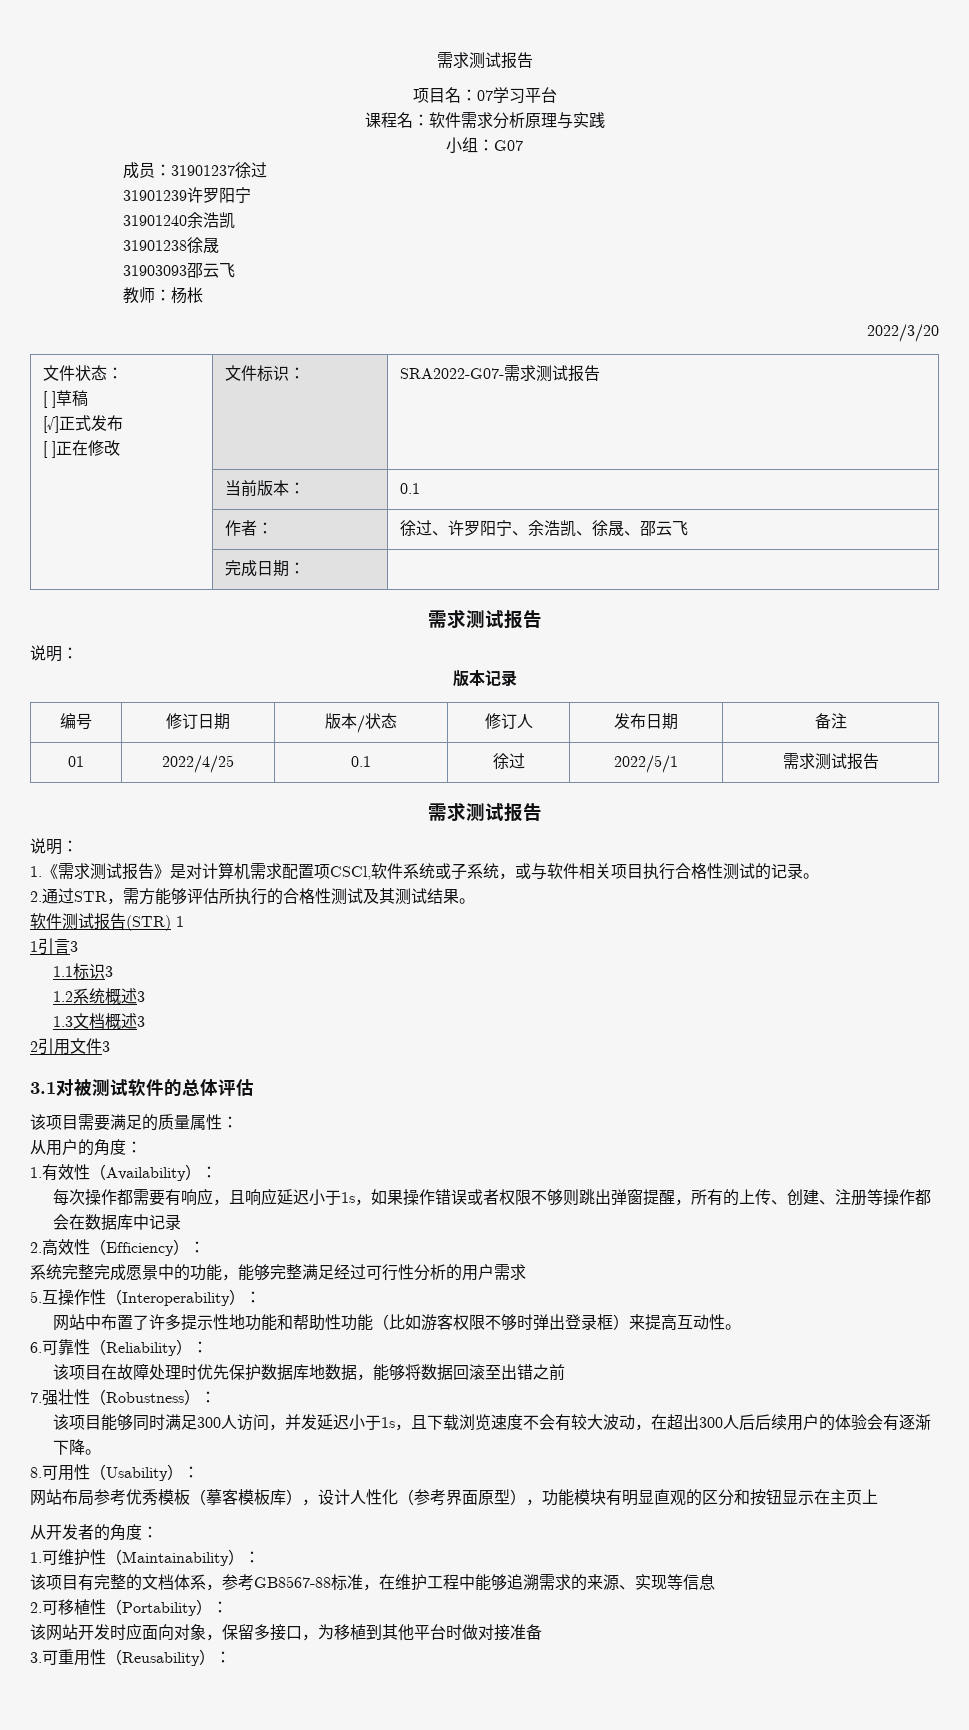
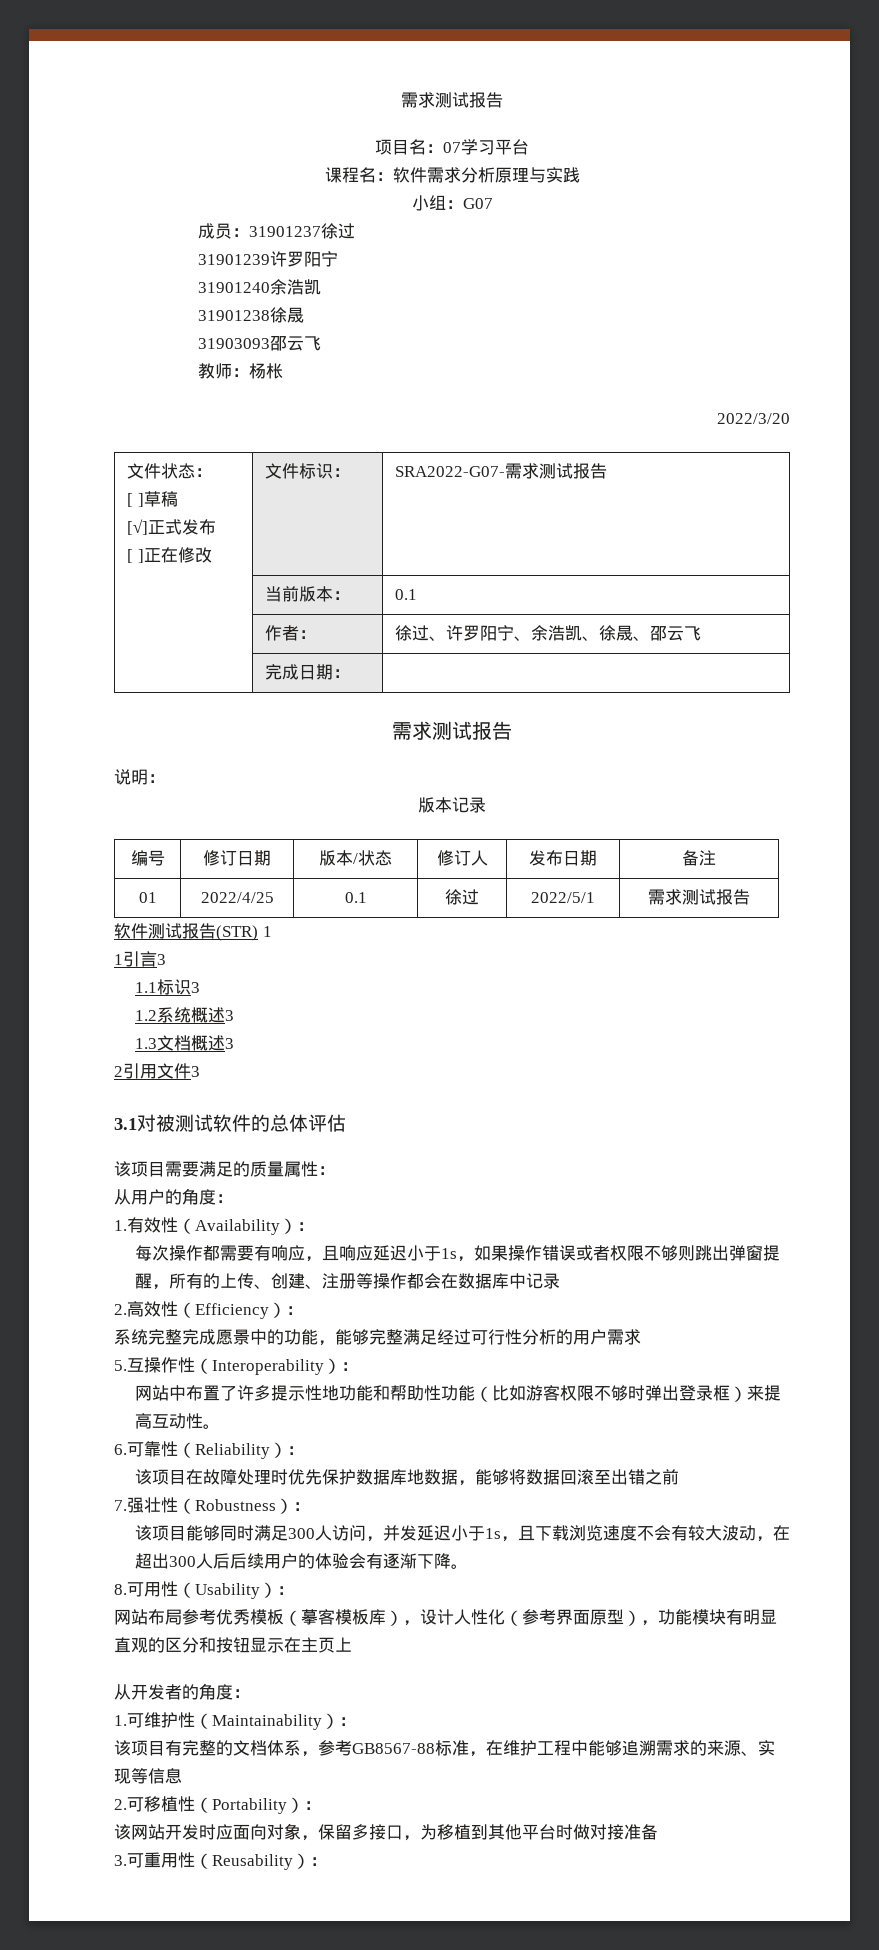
[427,802,542,822] [30,838,78,855] [30,862,819,880] [30,888,475,905] // 需求测试报告 // 说明： // 1.《需求测试报告》是对计算机需求配置项CSCl,软件系统或子系统，或与软件相关项目执行合格性测试的记录。 // 2.通过STR，需方能够评估所执行的合格性测试及其测试结果。 -> (750, 897) none

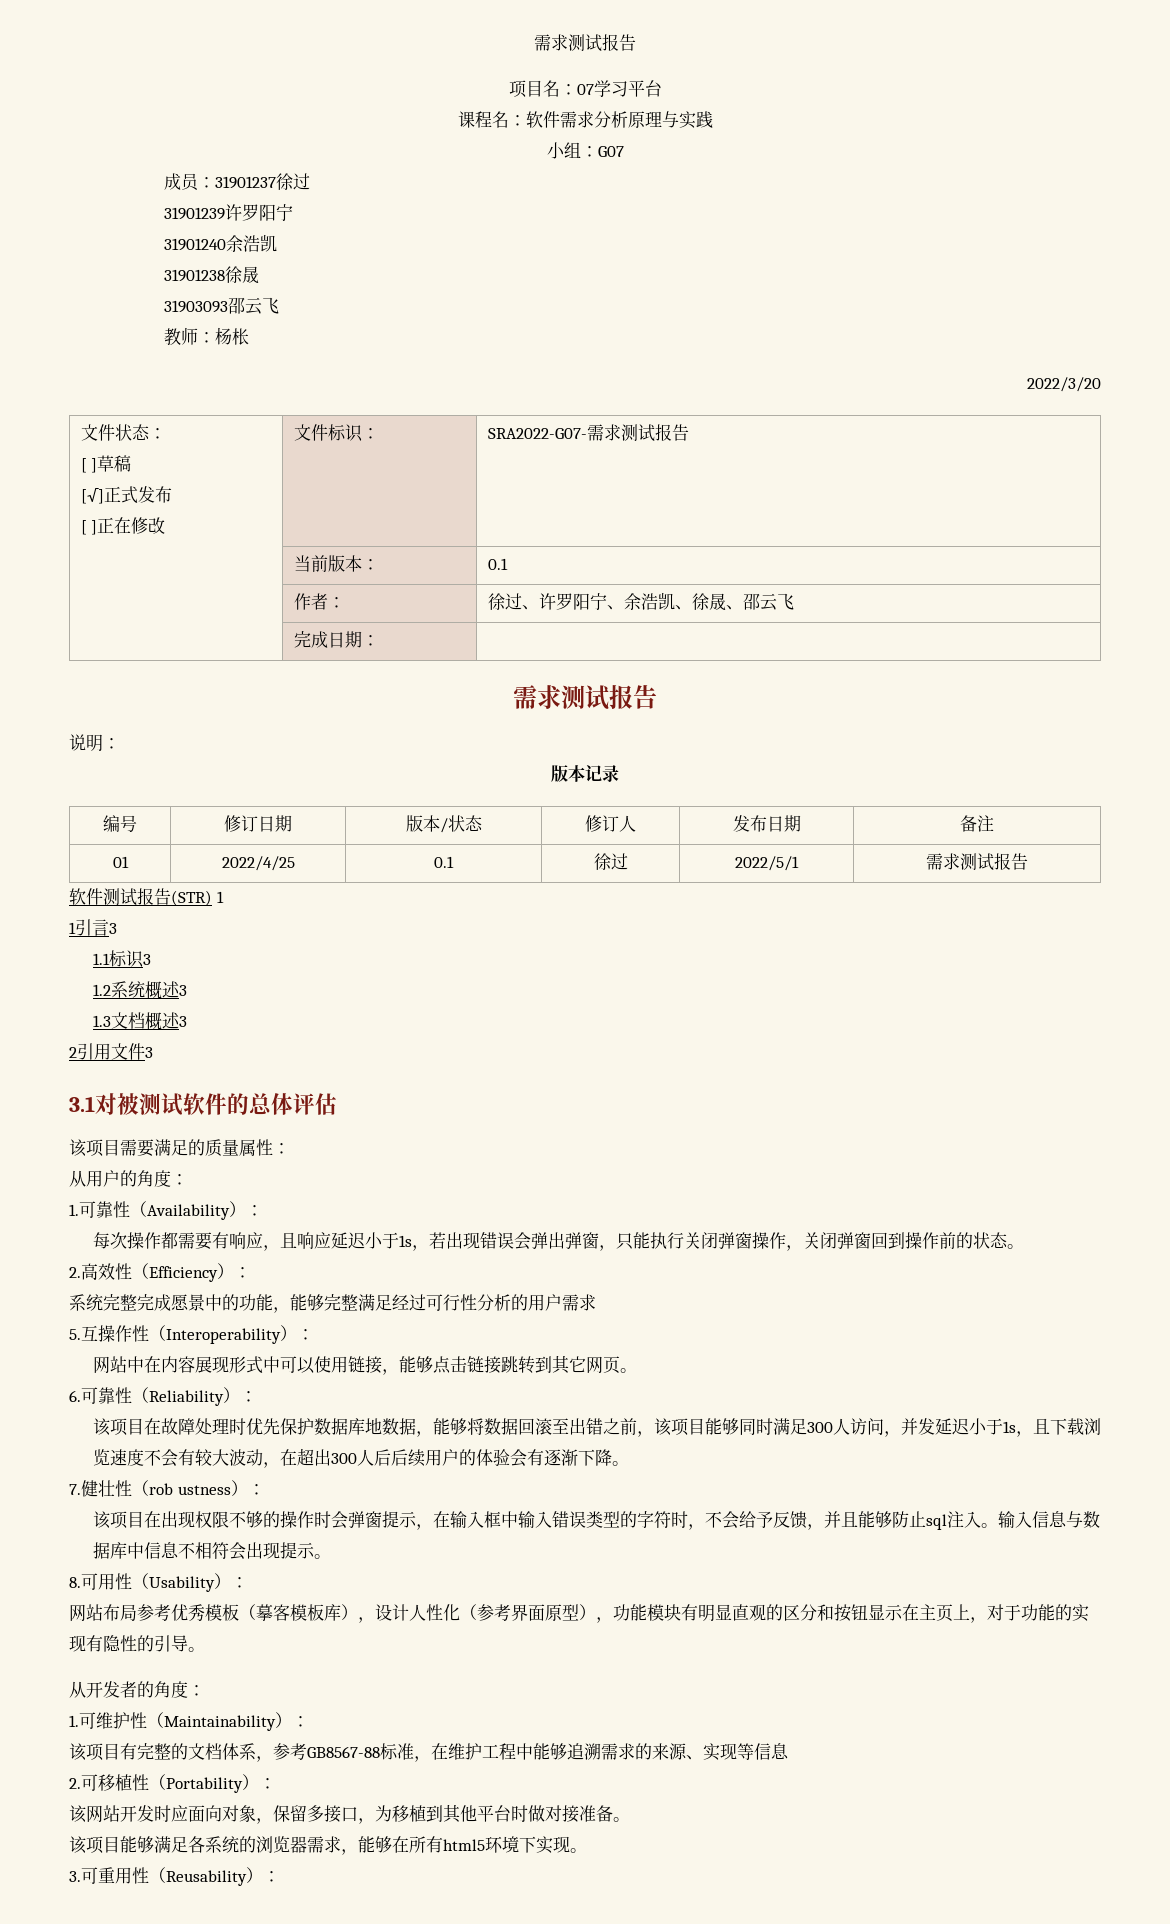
[127,1217,161,1233] 有效 -> [79,1201,113,1218] 可靠
[473,1245,780,1261] [134,1273,560,1290] 如果操作错误或者权限不够则跳出弹窗提醒，所有的上传、创建、注册等操作都会在数据库中记录 -> [428,1232,1024,1251] 若出现错误会弹出弹窗，只能执行关闭弹窗操作，关闭弹窗回到操作前的状态。
[185,1385,781,1402] [134,1413,203,1429] 布置了许多提示性地功能和帮助性功能（比如游客权限不够时弹出登录框）来提高互动性 -> [143,1355,620,1375] 在内容展现形式中可以使用链接，能够点击链接跳转到其它网页
[114,1497,310,1514] // 7.强壮性（Robustness）： // -> [636,1431,654,1437] ，
(468, 1566) none -> [69,1480,265,1497] [92,1511,1100,1530] [92,1542,331,1560] // 7.健壮性（rob ustness）： // 该项目在出现权限不够的操作时会弹窗提示，在输入框中输入错误类型的字符时，不会给予反馈，并且能够防止sql注入。输入信息与数据库中信息不相符会出现提示。
(352, 1644) none -> [970,1604,1089,1623] [69,1635,205,1652] ，对于功能的实现有隐性的引导。
(658, 1832) none -> [613,1817,630,1822] [69,1836,587,1855] 。 // 该项目能够满足各系统的浏览器需求，能够在所有html5环境下实现。

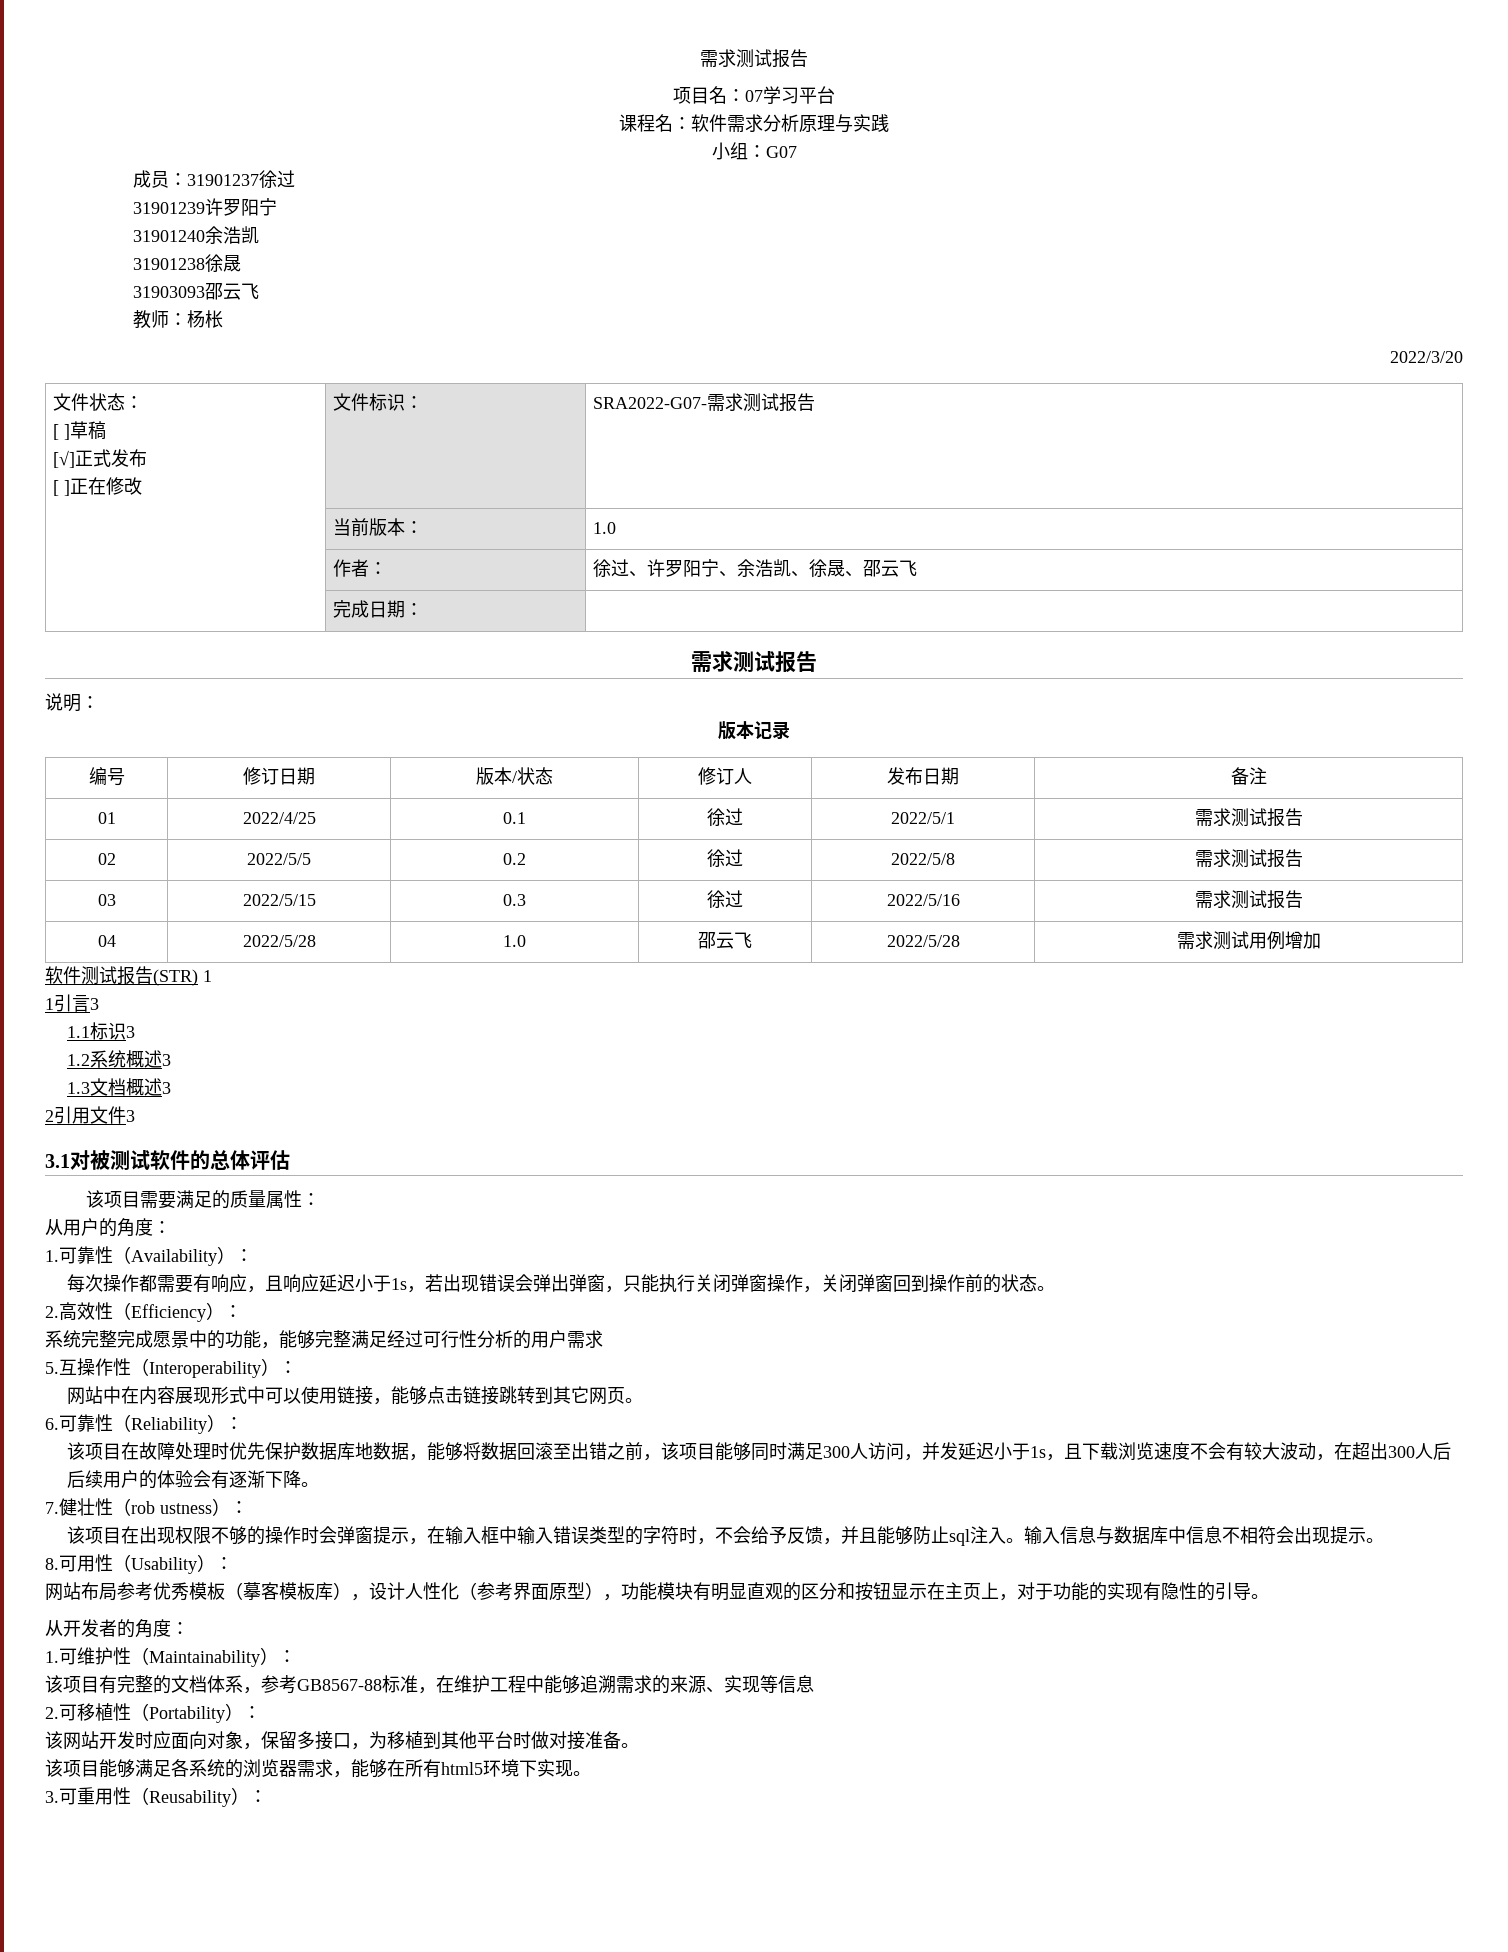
[487,558,508,570] 0.1 -> [592,522,616,534] 1.0
(1028, 861) none -> [97,853,116,865] [247,853,311,865] [503,853,526,865] [707,849,743,868] [891,853,955,865] [1194,849,1303,868] [97,894,116,906] [242,894,316,906] [503,894,526,906] [707,890,743,909] [886,894,960,906] [1194,890,1303,909] [97,935,116,947] [242,935,316,947] [503,935,526,947] [698,931,752,949] [886,935,960,947] [1176,931,1321,950] // 02 | 2022/5/5 | 0.2 | 徐过 | 2022/5/8 | 需求测试报告 // 03 | 2022/5/15 | 0.3 | 徐过 | 2022/5/16 | 需求测试报告 // 04 | 2022/5/28 | 1.0 | 邵云飞 | 2022/5/28 | 需求测试用例增加

